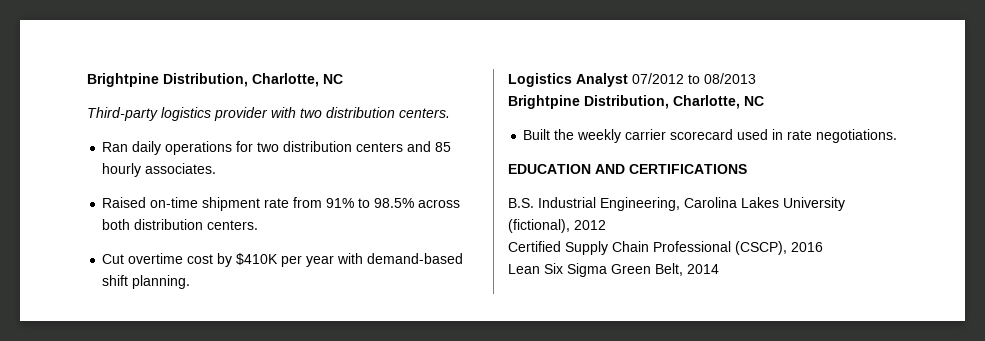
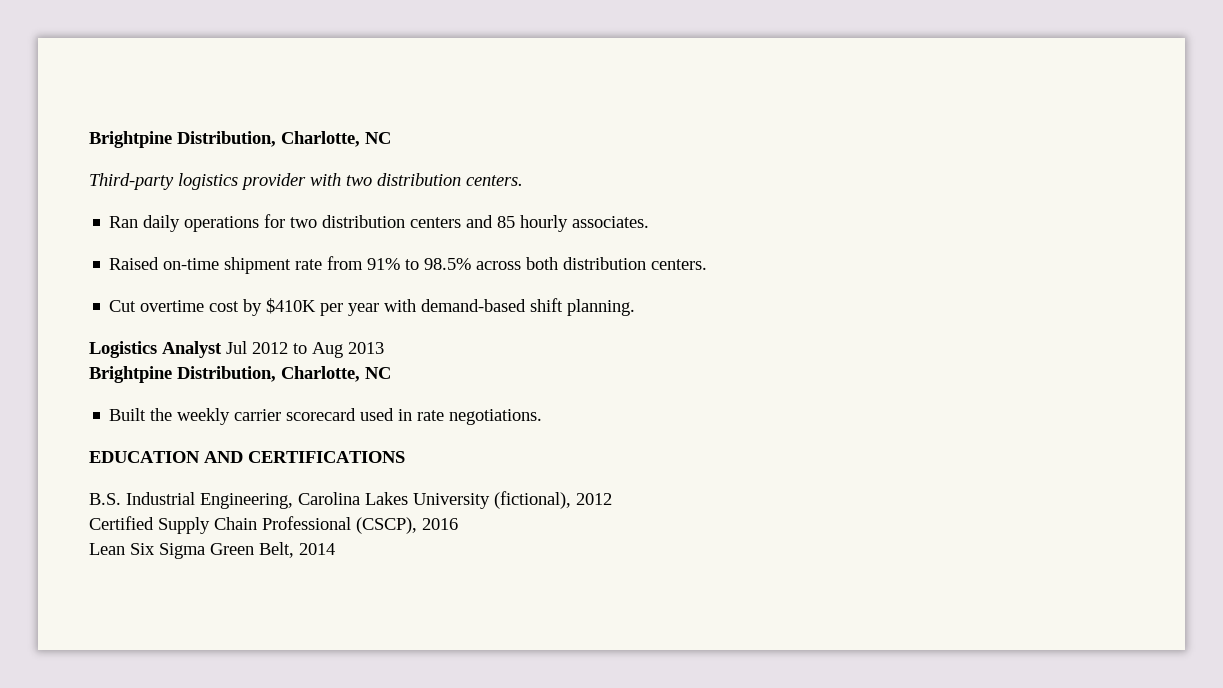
[632,73,756,84] 07/2012 to 08/2013 -> [226,341,384,358] Jul 2012 to Aug 2013

